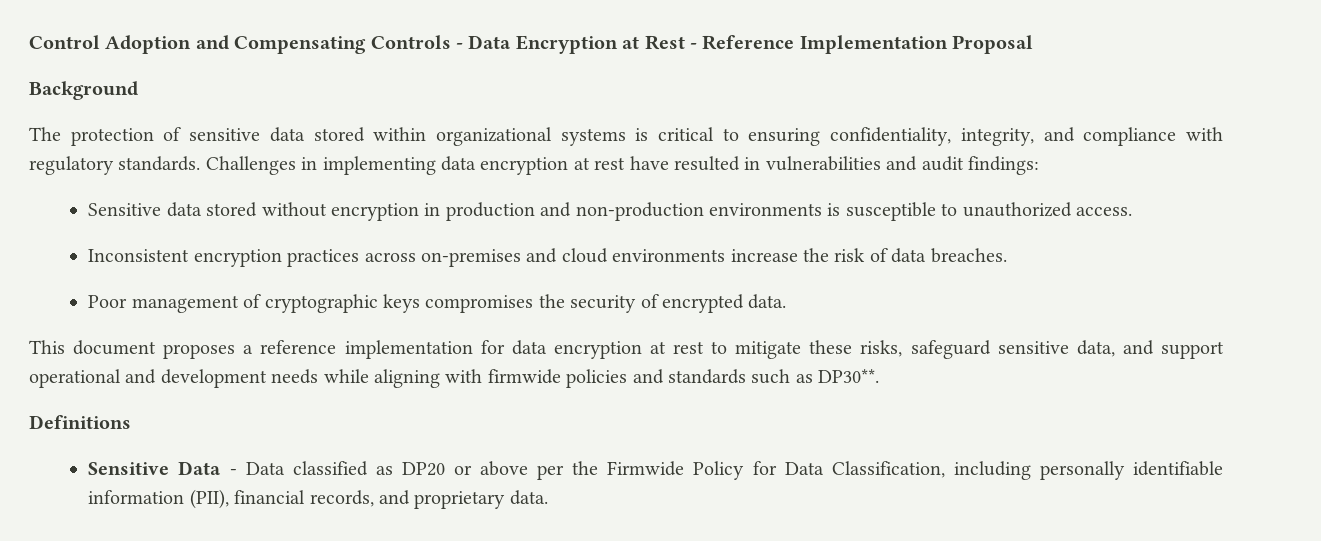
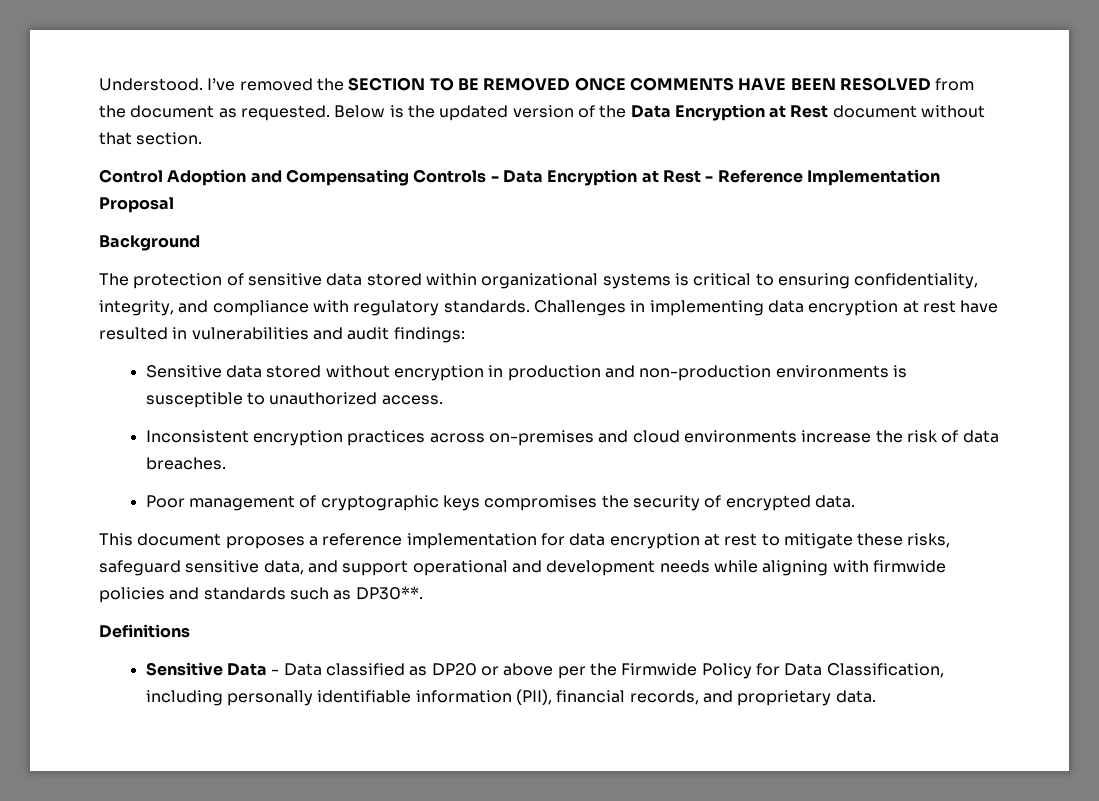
(29, 42) none -> [99,77,975,91] [99,104,986,121] [99,132,203,145] Understood. I’ve removed the SECTION TO BE REMOVED ONCE COMMENTS HAVE BEEN RESOLVED from the document as requested. Below is the updated version of the Data Encryption at Rest document without that section. //

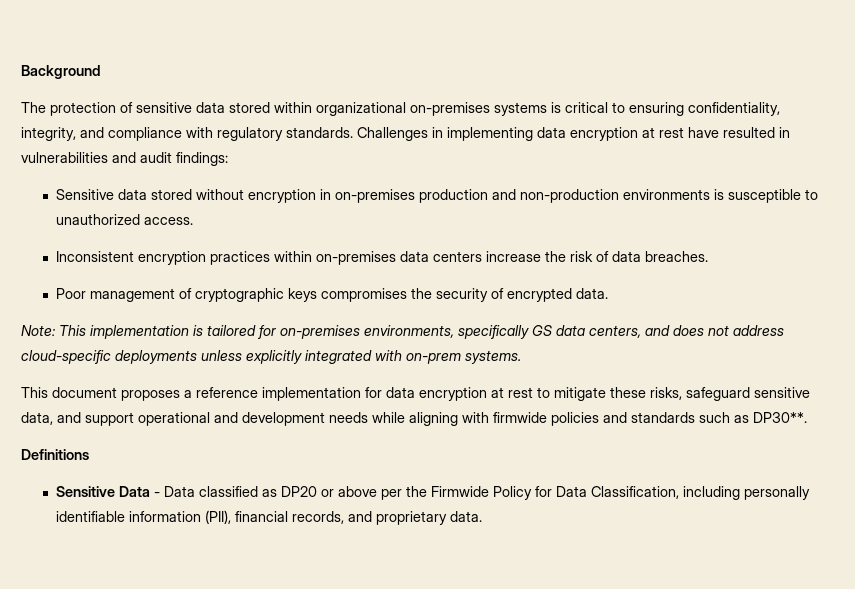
[99,77,975,91] [99,104,986,121] [99,132,203,145] [99,169,940,186] [99,197,174,213] Understood. I’ve removed the SECTION TO BE REMOVED ONCE COMMENTS HAVE BEEN RESOLVED from the document as requested. Below is the updated version of the Data Encryption at Rest document without that section. // Control Adoption and Compensating Controls - Data Encryption at Rest - Reference Implementation Proposal // -> (21, 72) none
(599, 281) none -> [410,102,490,116] on-premises
(504, 371) none -> [335,189,416,203] on-premises
[429,430,798,446] across on-premises and cloud environments -> [274,251,483,265] within on-premises data centers
(856, 501) none -> [21,325,784,339] [21,350,521,364] // Note: This implementation is tailored for on-premises environments, specifically GS data centers, and does not address cloud-specific deployments unless explicitly integrated with on-prem systems.

